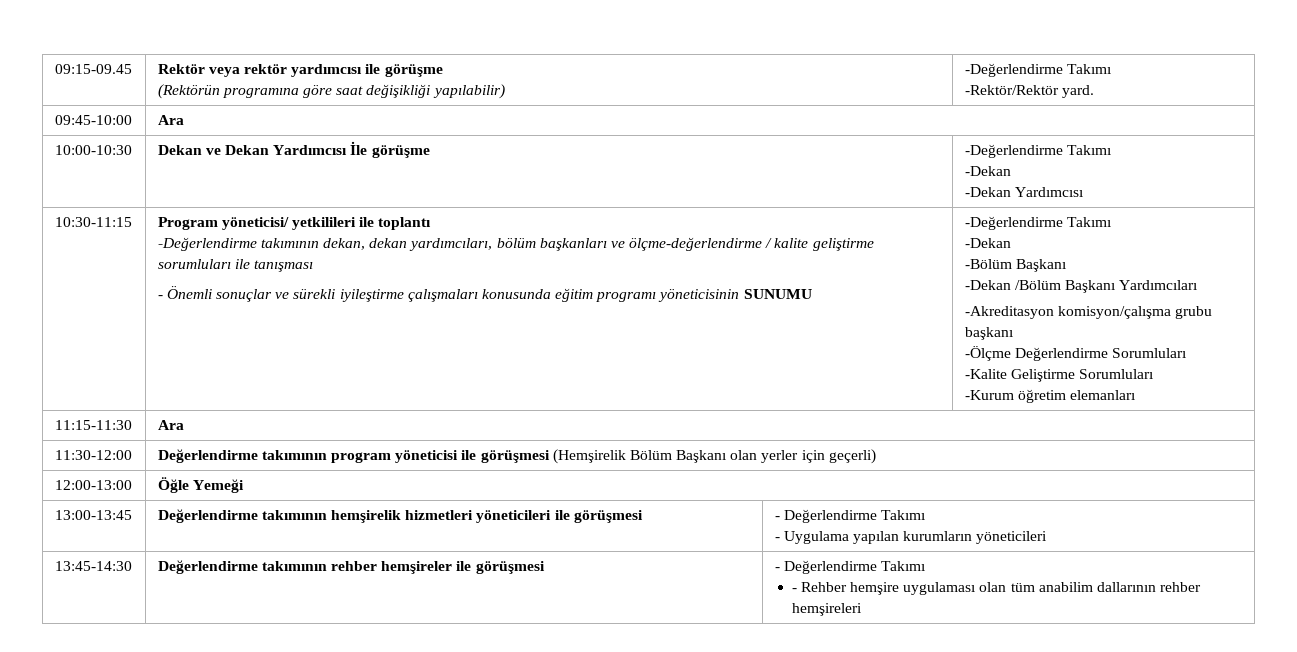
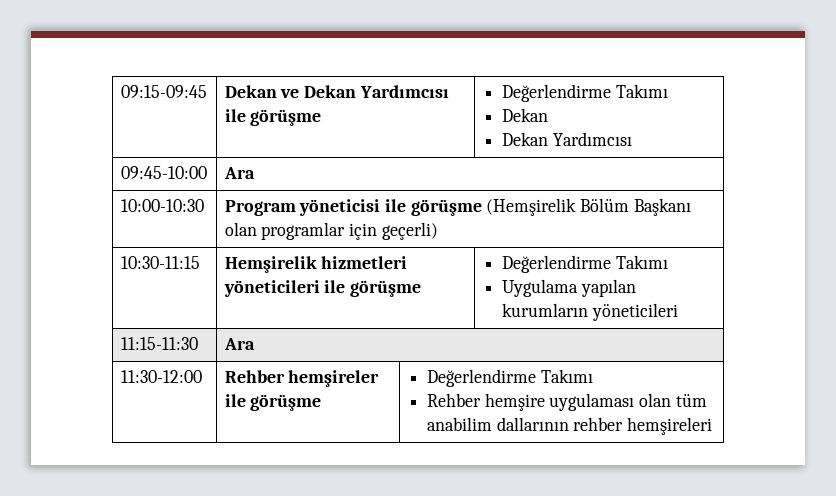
[54,64,132,74] [157,64,443,77] [157,84,505,99] [964,63,1112,77] [964,85,1094,98] [54,115,132,125] [157,115,184,125] [54,145,132,155] [157,141,430,158] [964,144,1112,158] [964,166,1011,176] [964,187,1084,197] [54,217,132,227] [157,217,432,230] [157,237,874,251] [157,259,313,272] [157,286,812,302] [964,216,1112,230] [964,238,1011,248] [964,259,1067,272] [964,280,1199,293] [964,306,1212,319] [964,327,1014,340] [964,346,1187,361] [964,369,1154,382] [964,389,1136,403] [54,420,132,430] [157,420,184,430] [54,450,132,460] [157,449,876,464] [54,480,132,490] [157,477,244,493] [54,510,132,520] [157,509,643,523] [774,509,926,523] [774,531,1048,544] [54,561,132,571] [157,560,545,574] [774,560,926,574] [791,588,797,592] 09:15-09.45 | Rektör veya rektör yardımcısı ile görüşme // (Rektörün programına göre saat değişikliği yapılabilir) | -Değerlendirme Takımı // -Rektör/Rektör yard. // 09:45-10:00 | Ara // 10:00-10:30 | Dekan ve Dekan Yardımcısı İle görüşme | -Değerlendirme Takımı // -Dekan // -Dekan Yardımcısı // 10:30-11:15 | Program yöneticisi/ yetkilileri ile toplantı // -Değerlendirme takımının dekan, dekan yardımcıları, bölüm başkanları ve ölçme-değerlendirme / kalite geliştirme sorumluları ile tanışması // - Önemli sonuçlar ve sürekli iyileştirme çalışmaları konusunda eğitim programı yöneticisinin SUNUMU | -Değerlendirme Takımı // -Dekan // -Bölüm Başkanı // -Dekan /Bölüm Başkanı Yardımcıları // -Akreditasyon komisyon/çalışma grubu başkanı // -Ölçme Değerlendirme Sorumluları // -Kalite Geliştirme Sorumluları // -Kurum öğretim elemanları // 11:15-11:30 | Ara // 11:30-12:00 | Değerlendirme takımının program yöneticisi ile görüşmesi (Hemşirelik Bölüm Başkanı olan yerler için geçerli) // 12:00-13:00 | Öğle Yemeği // 13:00-13:45 | Değerlendirme takımının hemşirelik hizmetleri yöneticileri ile görüşmesi | - Değerlendirme Takımı // - Uygulama yapılan kurumların yöneticileri // 13:45-14:30 | Değerlendirme takımının rehber hemşireler ile görüşmesi | - Değerlendirme Takımı // - -> [120,85,207,98] [224,85,449,98] [224,109,322,126] [501,84,668,102] [501,108,548,122] [501,132,632,146] [120,166,207,179] [223,167,255,179] [120,199,204,212] [224,198,691,216] [224,222,438,240] [120,256,200,269] [224,256,408,273] [223,280,421,297] [501,255,668,273] [501,279,636,297] [501,303,678,321] [120,337,198,350] [223,338,255,350] [120,370,202,383] [224,370,380,387] [224,394,322,411] [426,369,593,387] 09:15-09:45 | Dekan ve Dekan Yardımcısı ile görüşme | Değerlendirme Takımı // Dekan // Dekan Yardımcısı // 09:45-10:00 | Ara // 10:00-10:30 | Program yöneticisi ile görüşme (Hemşirelik Bölüm Başkanı olan programlar için geçerli) // 10:30-11:15 | Hemşirelik hizmetleri yöneticileri ile görüşme | Değerlendirme Takımı // Uygulama yapılan kurumların yöneticileri // 11:15-11:30 | Ara // 11:30-12:00 | Rehber hemşireler ile görüşme | Değerlendirme Takımı //

